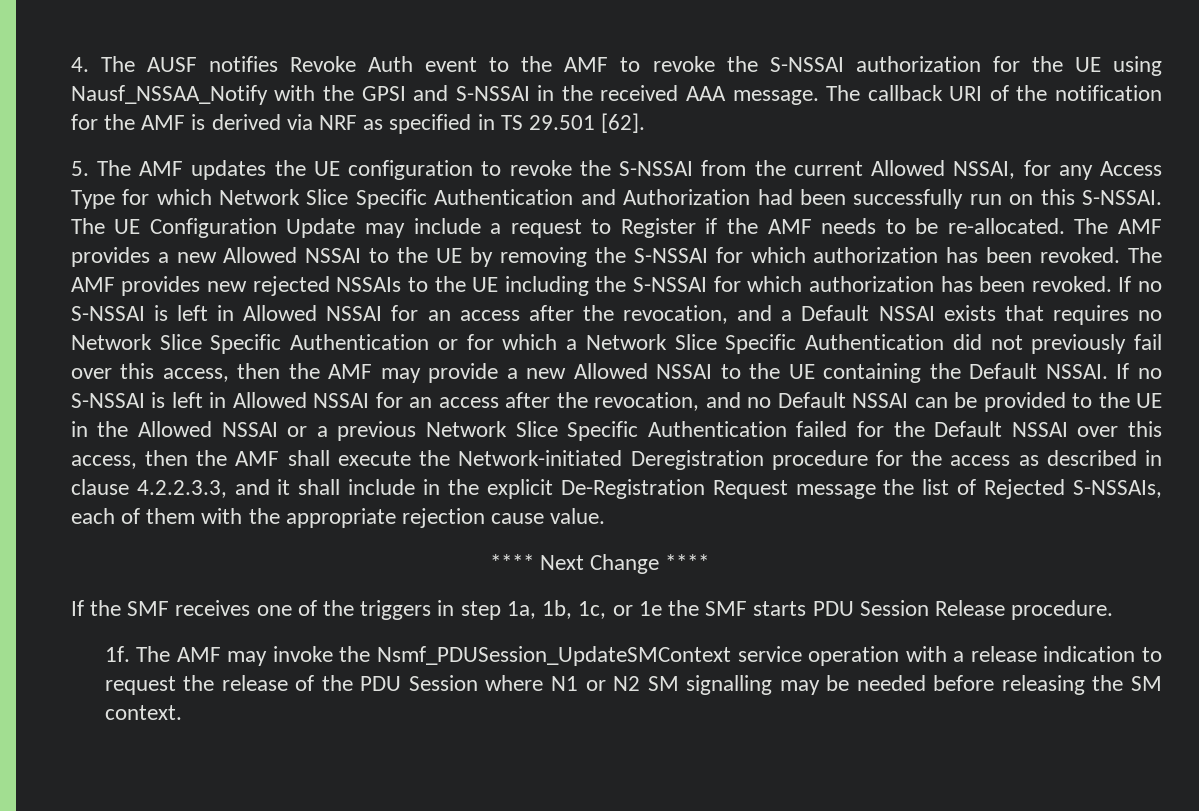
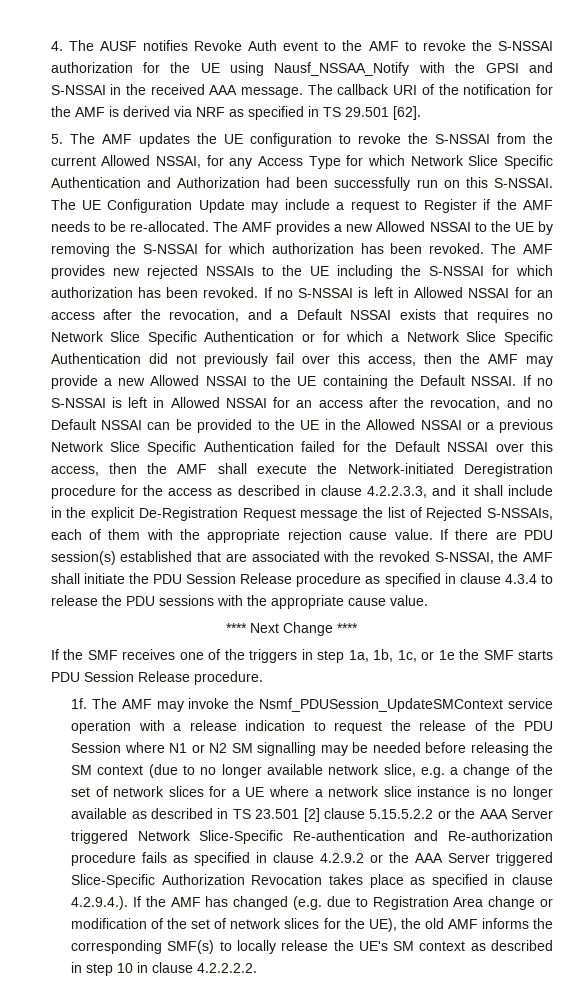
(606, 516) none -> [439,529,553,540] [50,551,553,565] [50,573,553,587] [50,595,428,609] If there are PDU session(s) established that are associated with the revoked S-NSSAI, the AMF shall initiate the PDU Session Release procedure as specified in clause 4.3.4 to release the PDU sessions with the appropriate cause value.
[104,705,182,720] context. -> [97,764,554,778] [71,786,553,800] [71,808,554,822] [71,830,553,844] [71,852,554,866] [71,874,554,888] [71,896,553,910] [71,918,554,932] [71,940,553,954] [71,962,258,976] context (due to no longer available network slice, e.g. a change of the set of network slices for a UE where a network slice instance is no longer available as described in TS 23.501 [2] clause 5.15.5.2.2 or the AAA Server triggered Network Slice-Specific Re-authentication and Re-authorization procedure fails as specified in clause 4.2.9.2 or the AAA Server triggered Slice-Specific Authorization Revocation takes place as specified in clause 4.2.9.4.). If the AMF has changed (e.g. due to Registration Area change or modification of the set of network slices for the UE), the old AMF informs the corresponding SMF(s) to locally release the UE's SM context as described in step 10 in clause 4.2.2.2.2.

